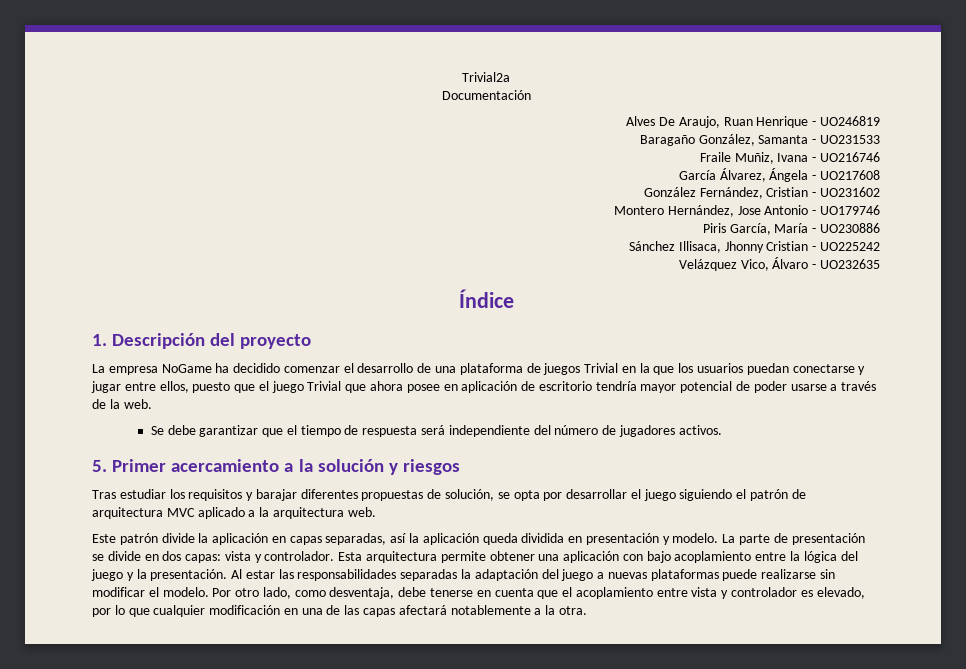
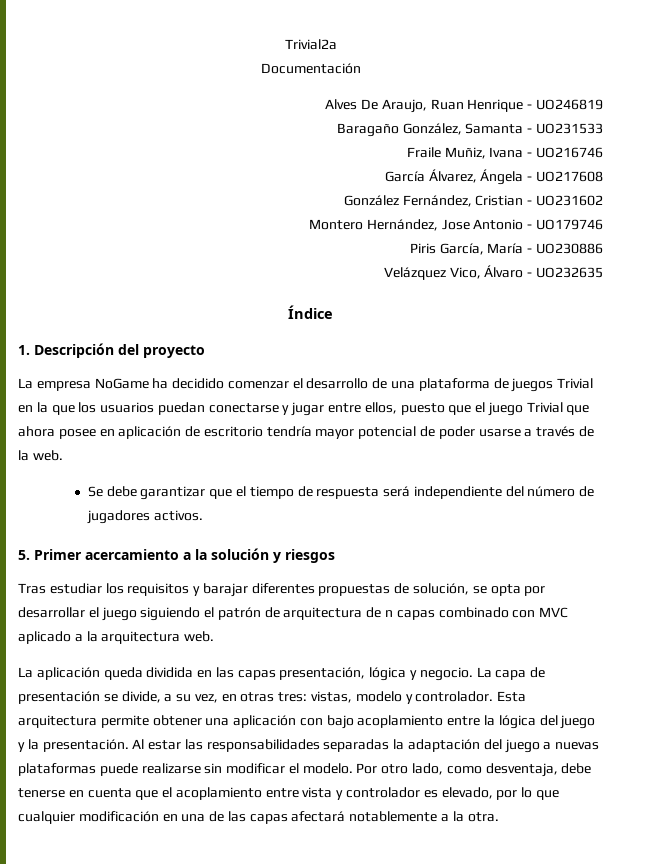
[629,241,880,253] // Sánchez Illisaca, Jhonny Cristian - UO225242 -> (603, 248) none
(163, 513) none -> [366,607,536,620] de n capas combinado con
[92,533,865,545] [92,551,251,563] Este patrón divide la aplicación en capas separadas, así la aplicación queda dividida en presentación y modelo. La parte de presentación se divide en dos capas: vista -> [18,667,546,681] [18,691,402,704] La aplicación queda dividida en las capas presentación, lógica y negocio. La capa de presentación se divide, a su vez, en otras tres: vistas, modelo

